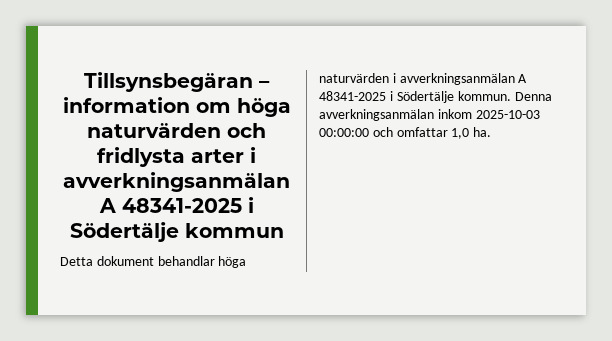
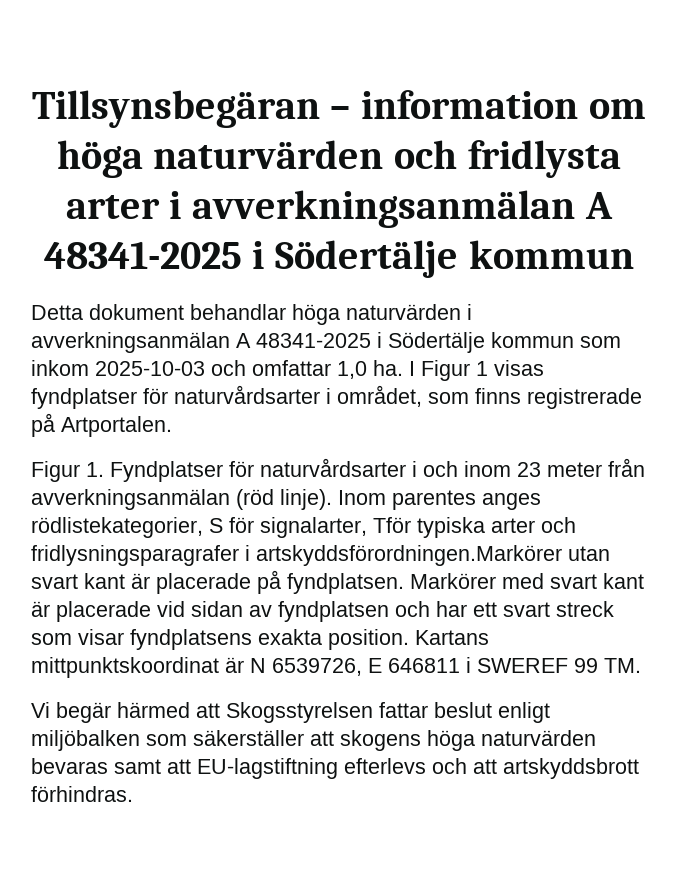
[458,91,552,101] [319,109,434,121] kommun. Denna avverkningsanmälan -> [491,332,621,348] kommun som
[319,128,369,137] 00:00:00 -> (205, 368) none
(492, 132) none -> [409,360,544,381] [31,385,642,409] [31,413,172,437] [31,458,645,482] [31,489,541,510] [31,517,576,538] [31,545,610,566] [31,570,644,594] [31,601,614,622] [31,629,489,650] [31,657,641,678] [31,702,550,723] [31,730,596,751] [31,758,639,779] [31,786,133,802] I Figur 1 visas fyndplatser för naturvårdsarter i området, som finns registrerade på Artportalen. // Figur 1. Fyndplatser för naturvårdsarter i och inom 23 meter från avverkningsanmälan (röd linje). Inom parentes anges rödlistekategorier, S för signalarter, Tför typiska arter och fridlysningsparagrafer i artskyddsförordningen.Markörer utan svart kant är placerade på fyndplatsen. Markörer med svart kant är placerade vid sidan av fyndplatsen och har ett svart streck som visar fyndplatsens exakta position. Kartans mittpunktskoordinat är N 6539726, E 646811 i SWEREF 99 TM. // Vi begär härmed att Skogsstyrelsen fattar beslut enligt miljöbalken som säkerställer att skogens höga naturvärden bevaras samt att EU-lagstiftning efterlevs och att artskyddsbrott förhindras.

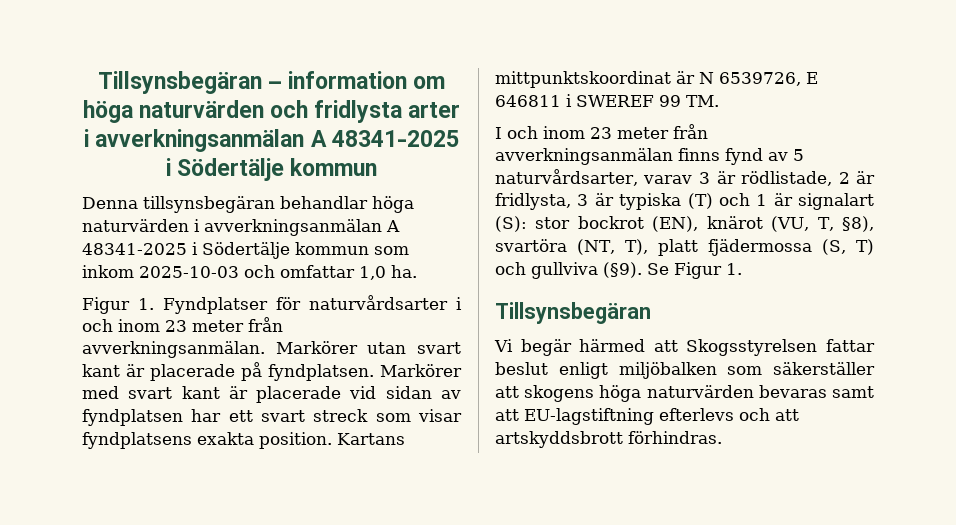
[31,304,184,320] Detta dokument -> [82,196,275,213] Denna tillsynsbegäran
[409,360,544,381] [31,385,642,409] [31,413,172,437] I Figur 1 visas fyndplatser för naturvårdsarter i området, som finns registrerade på Artportalen. -> (417, 271) none
[31,489,541,510] [31,517,576,538] [31,545,562,566] avverkningsanmälan (röd linje). Inom parentes anges rödlistekategorier, S för signalarter, Tför typiska arter och fridlysningsparagrafer i artskyddsförordningen.Markörer -> [82,341,358,358] avverkningsanmälan. Markörer
[395,601,430,617] och -> (183, 417) none
(641, 665) none -> [495,124,708,139] [495,148,804,165] [495,169,875,186] [495,193,874,210] [495,216,874,232] [495,239,874,256] [495,262,742,279] [495,302,651,324] // I och inom 23 meter från avverkningsanmälan finns fynd av 5 naturvårdsarter, varav 3 är rödlistade, 2 är fridlysta, 3 är typiska (T) och 1 är signalart (S): stor bockrot (EN), knärot (VU, T, §8), svartöra (NT, T), platt fjädermossa (S, T) och gullviva (§9). Se Figur 1. // Tillsynsbegäran

